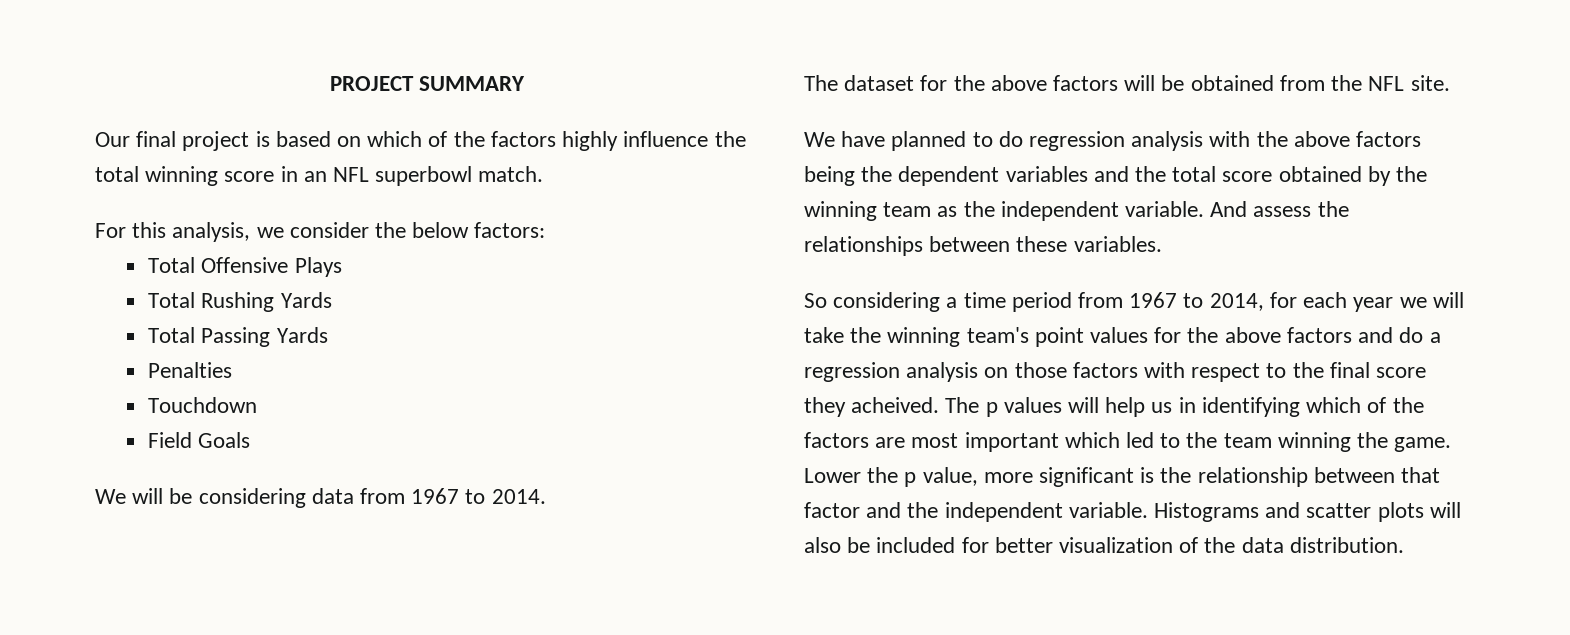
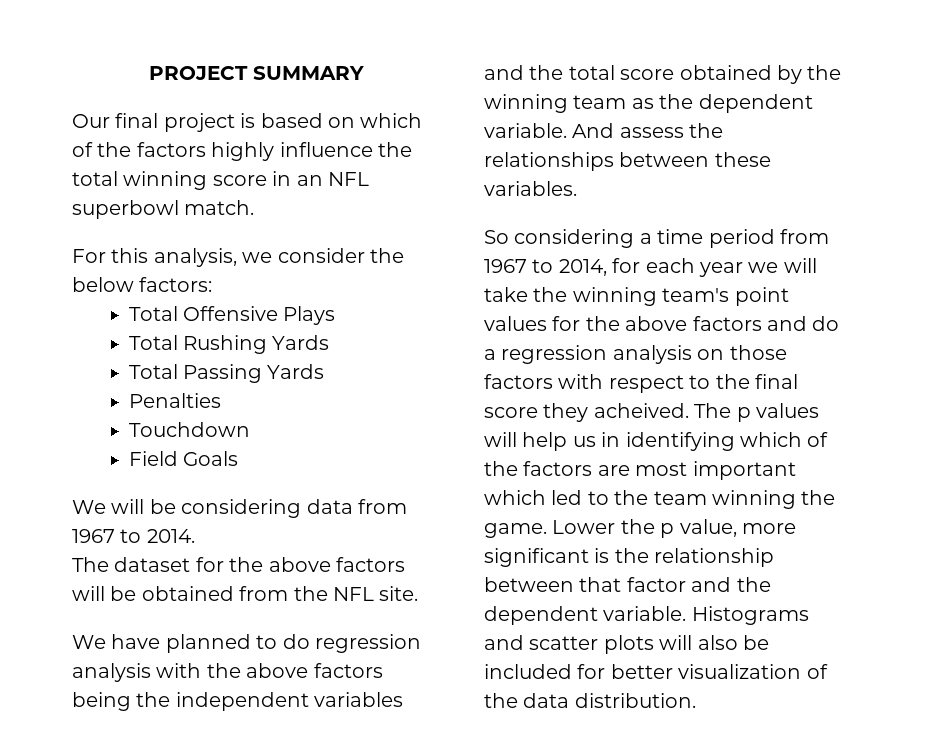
[898,166,1000,186] dependent -> [175,692,309,711] independent
[1000,201,1119,221] independent -> [698,94,813,113] dependent
[944,502,1063,522] independent -> [484,606,598,625] dependent

